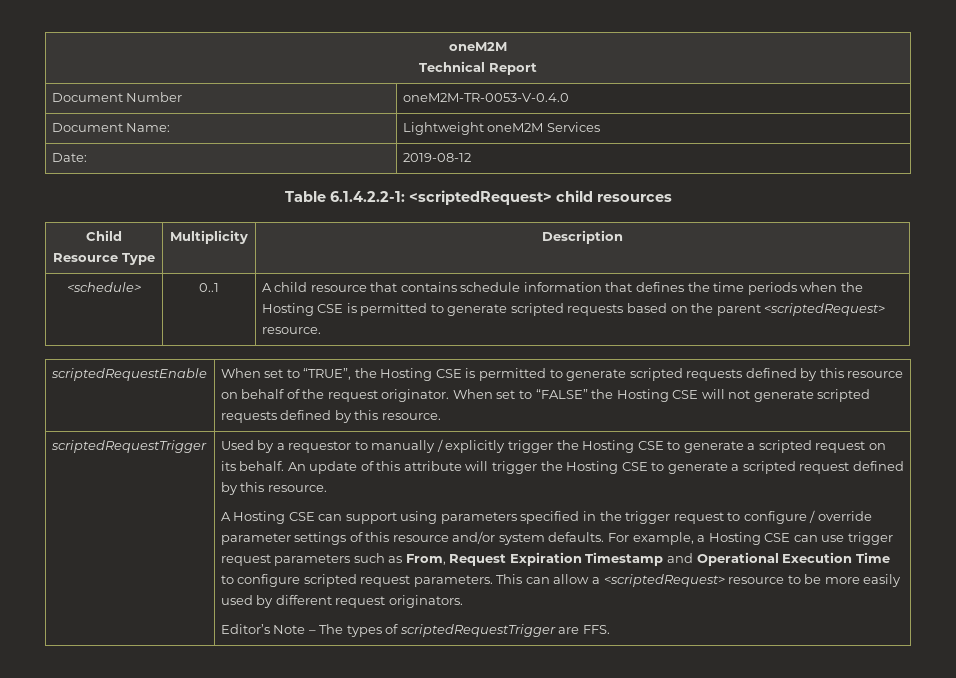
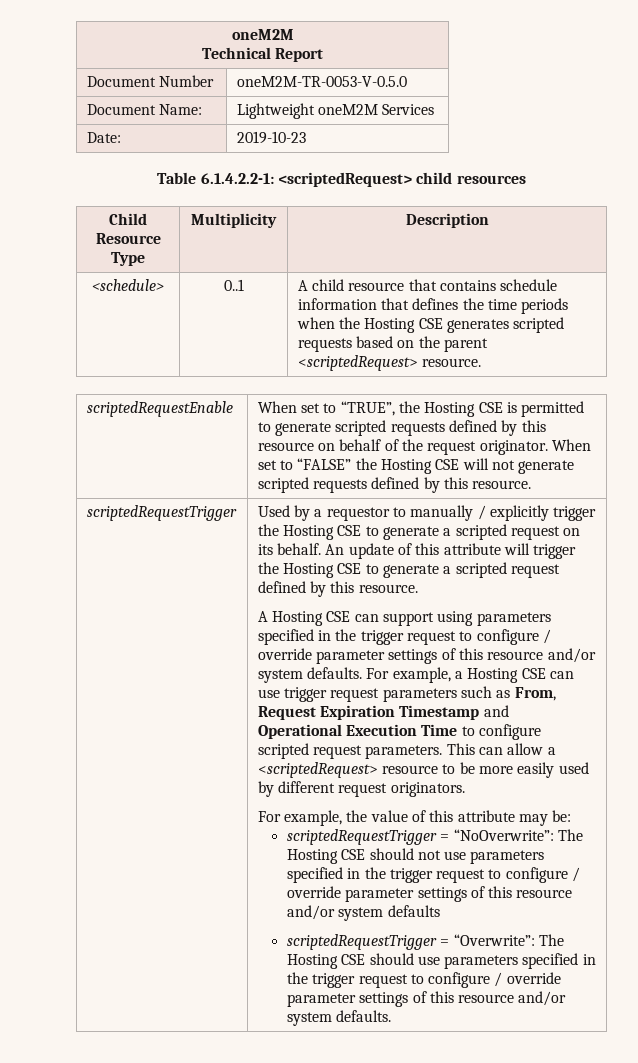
[402,93,569,102] oneM2M-TR-0053-V-0.4.0 -> [236,76,407,87] oneM2M-TR-0053-V-0.5.0
[402,153,471,162] 2019-08-12 -> [236,131,306,144] 2019-10-23
[346,303,508,316] is permitted to generate -> [447,319,510,333] generates
[220,624,610,637] Editor’s Note – The types of scriptedRequestTrigger are FFS. -> [257,810,572,826] [286,829,583,845] [286,848,545,864] [286,867,581,883] [286,886,573,902] [286,905,440,921] [286,934,564,950] [286,953,596,969] [286,972,561,988] [286,991,567,1007] [286,1010,392,1026] For example, the value of this attribute may be: // scriptedRequestTrigger = “NoOverwrite”: The Hosting CSE should not use parameters specified in the trigger request to configure / override parameter settings of this resource and/or system defaults // scriptedRequestTrigger = “Overwrite”: The Hosting CSE should use parameters specified in the trigger request to configure / override parameter settings of this resource and/or system defaults.

